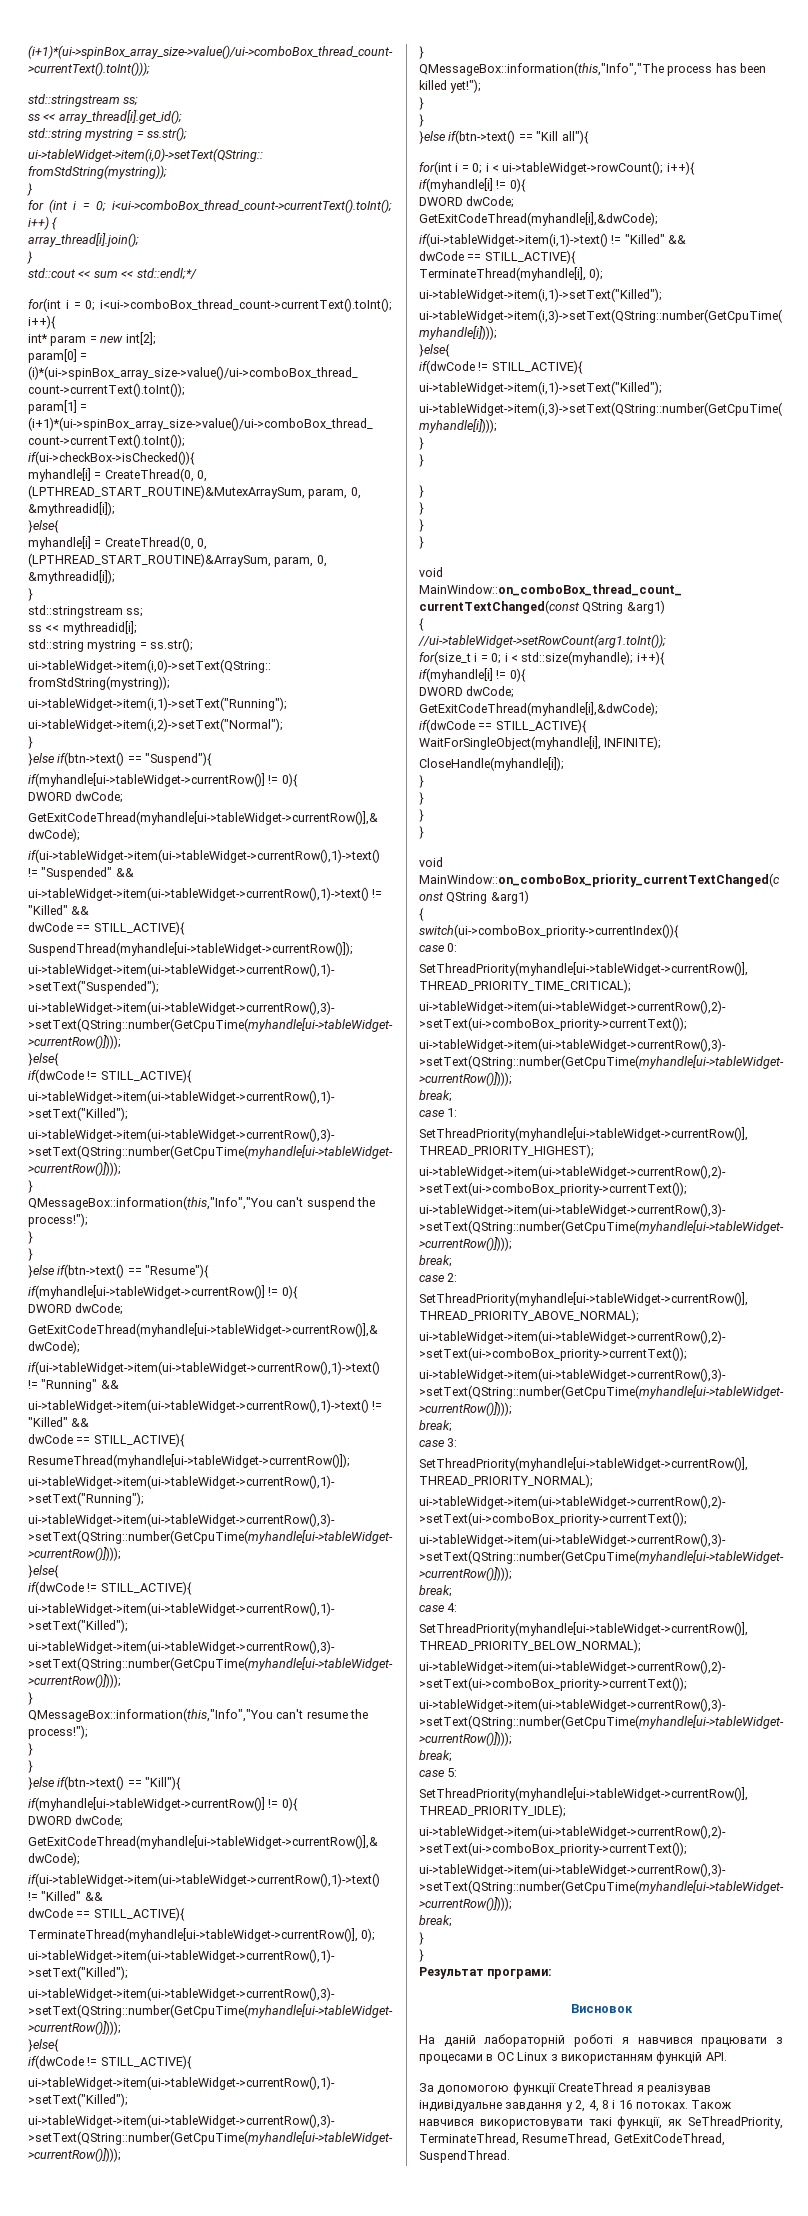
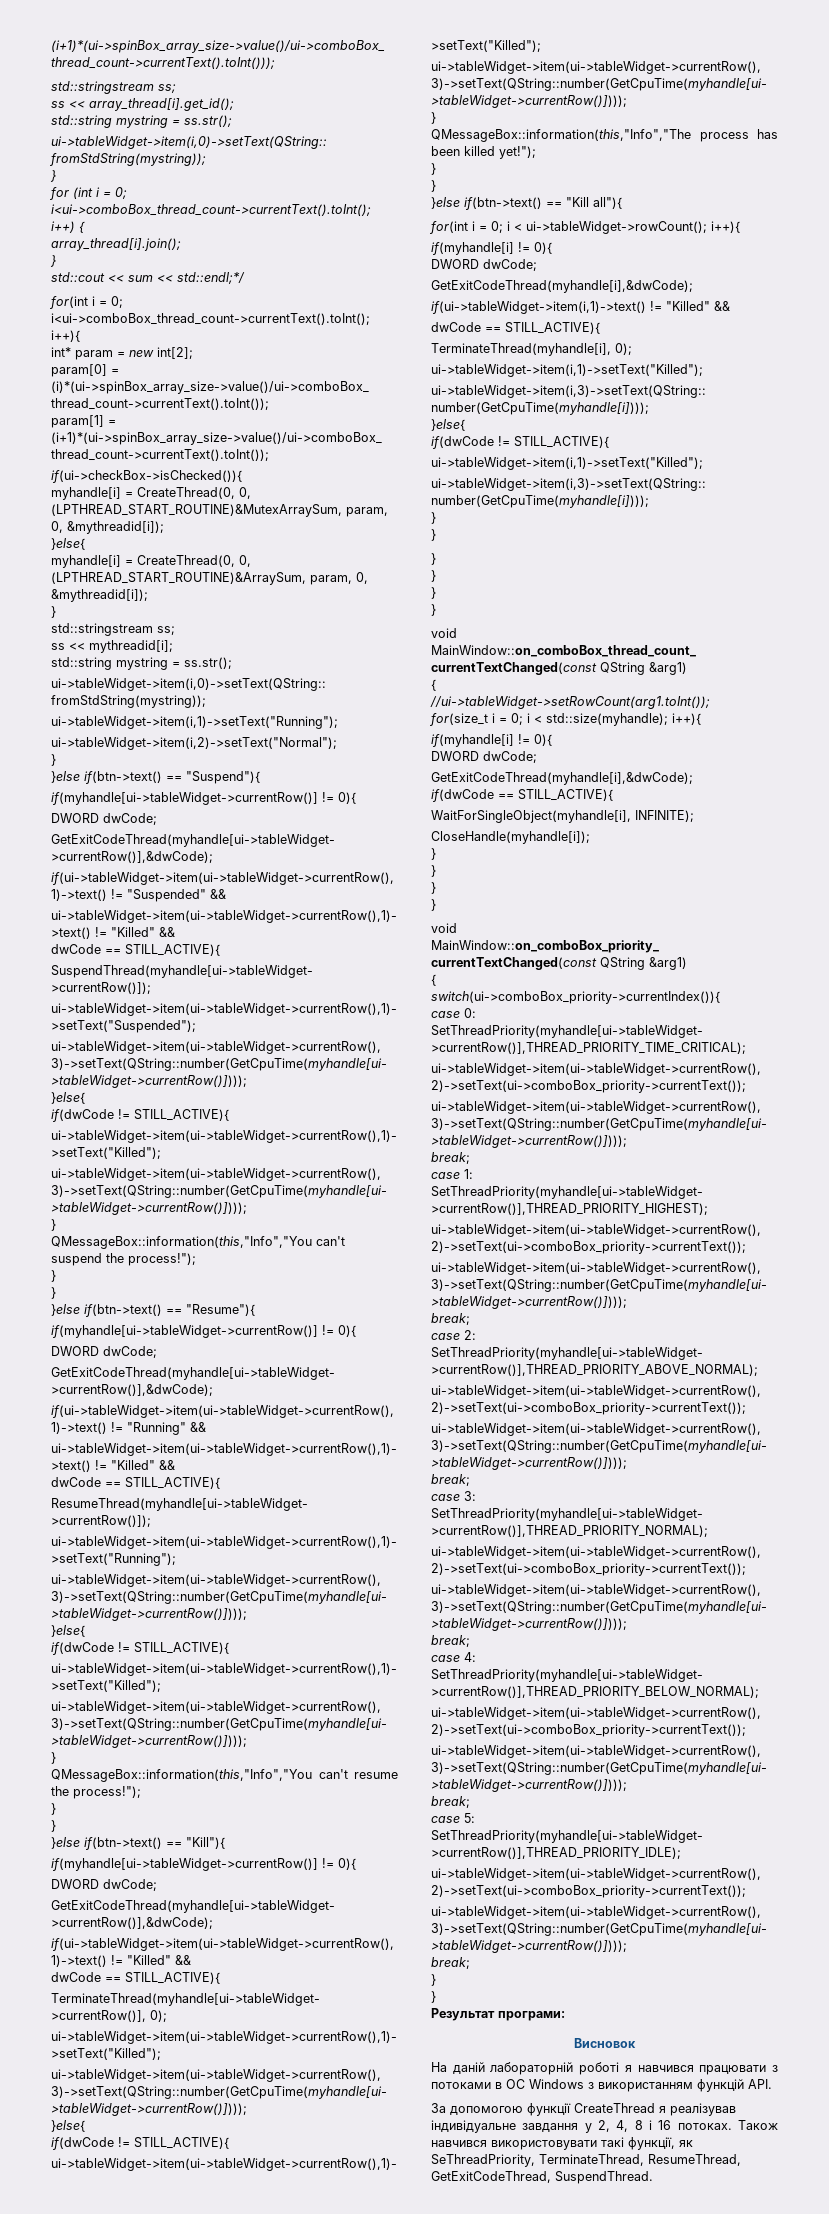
[419,2054,483,2064] процесами -> [431,2082,491,2089] потоками
[517,2052,548,2061] Linux -> [529,2079,584,2089] Windows

